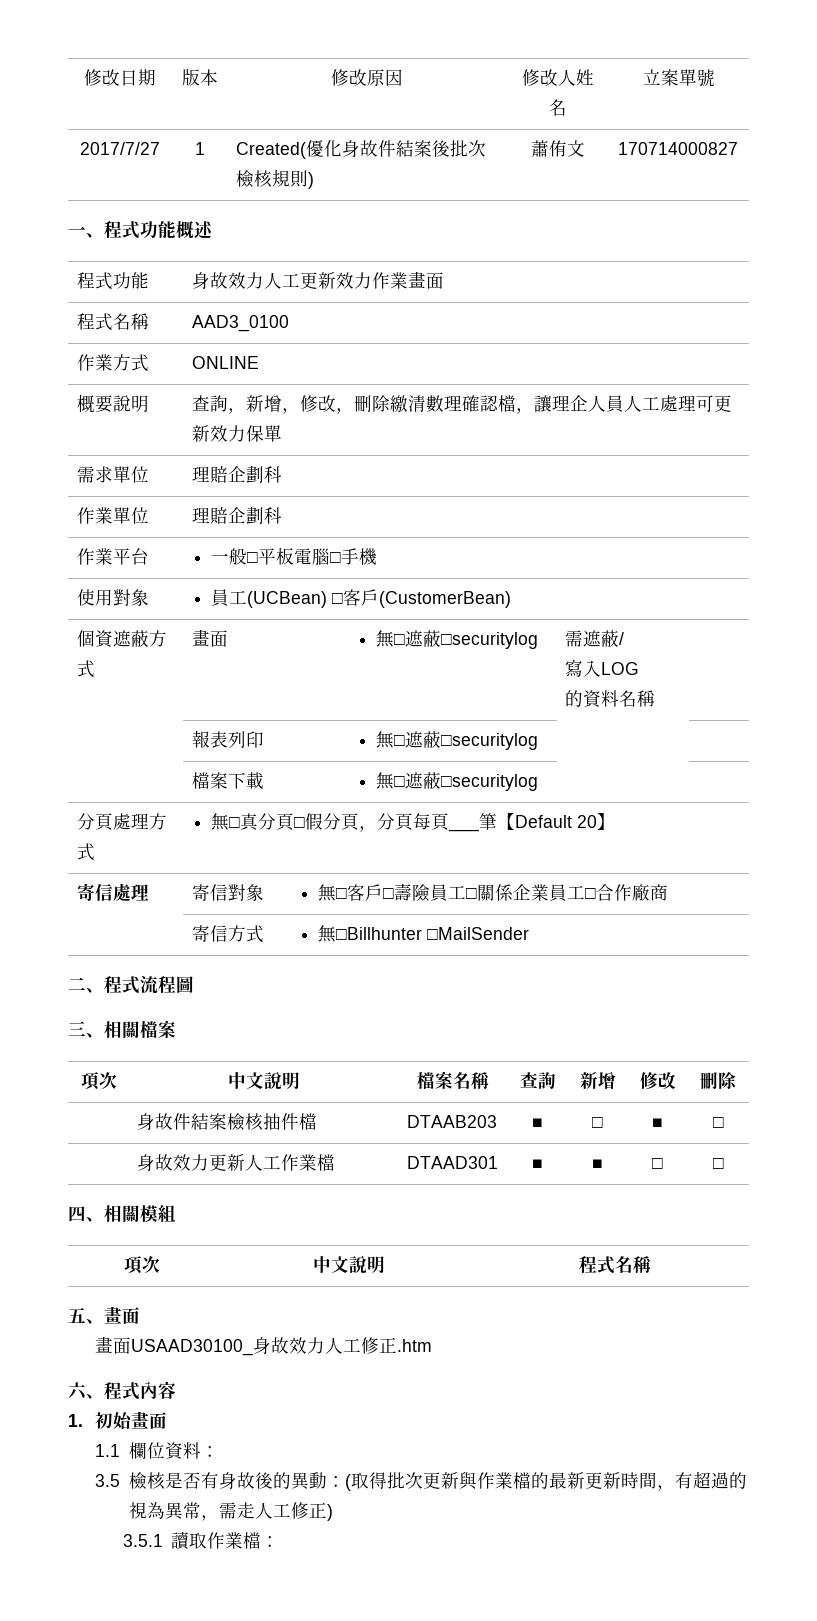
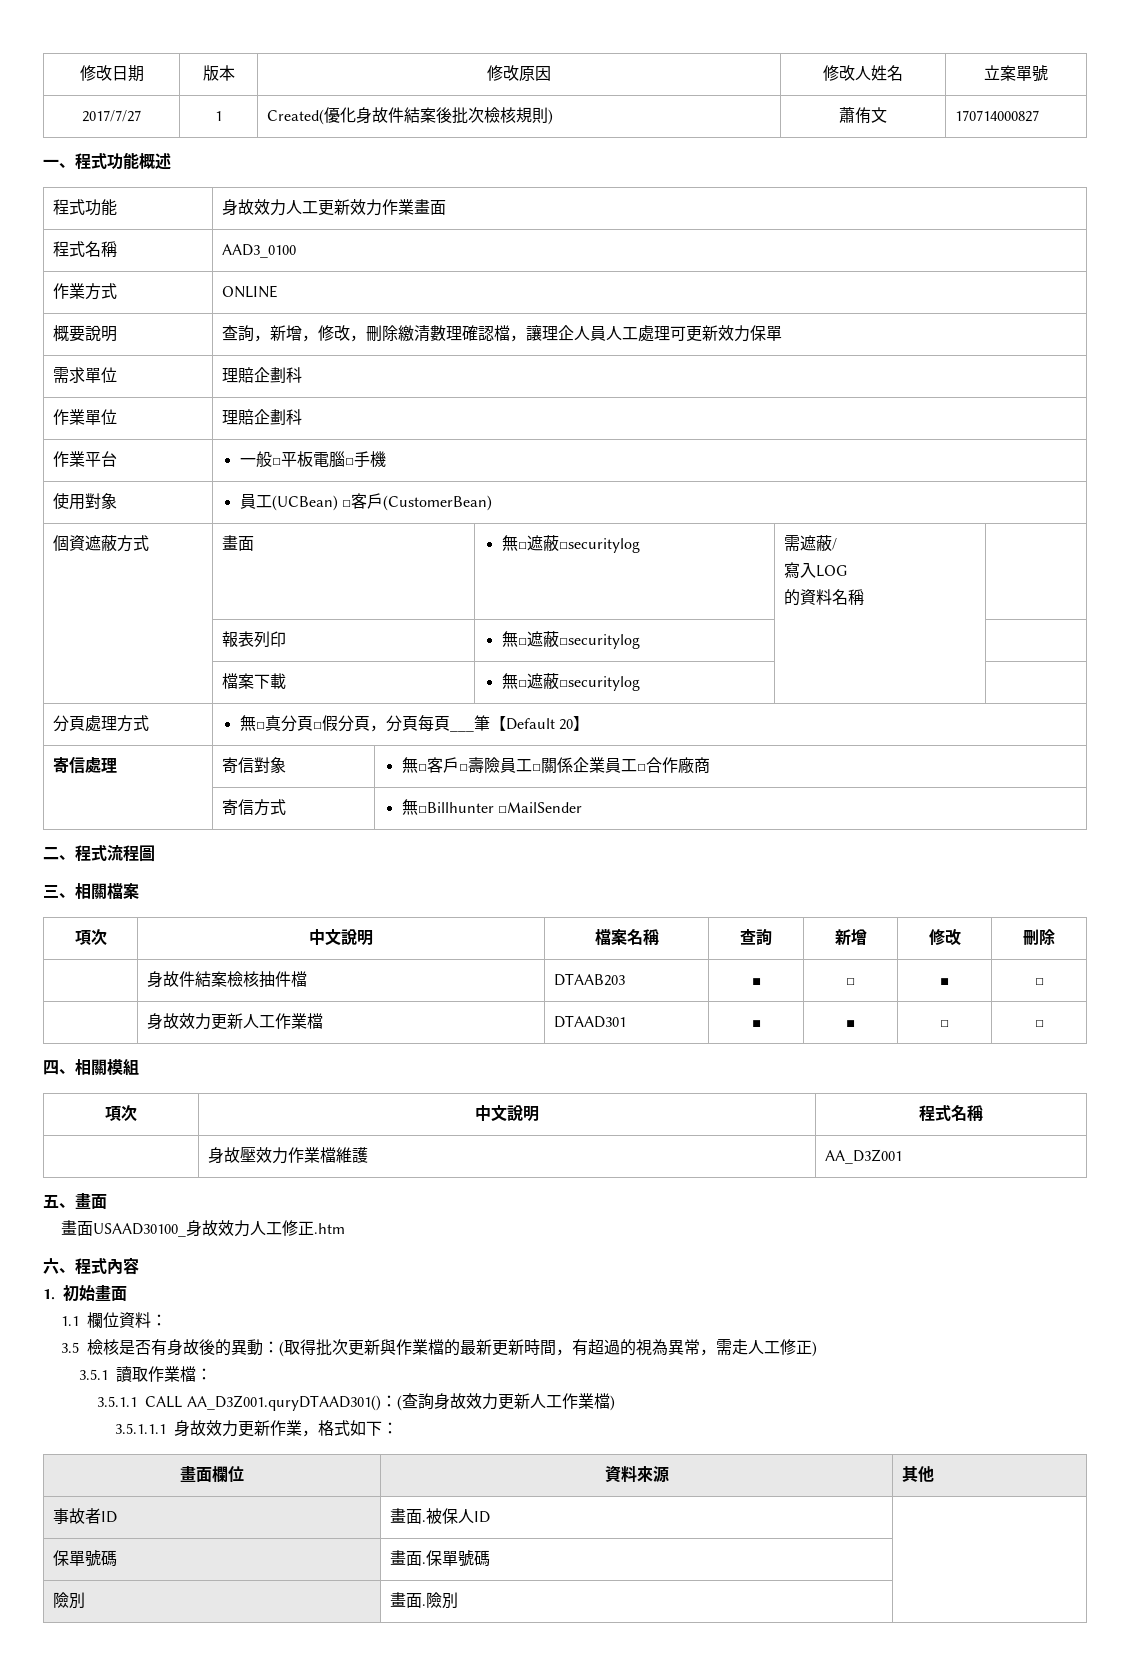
(652, 1264) none -> [207,1147,368,1164] [824,1149,902,1164] // | 身故壓效力作業檔維護 | AA_D3Z001
(280, 1541) none -> [97,1393,615,1411] [115,1420,399,1437] [180,1466,244,1482] [604,1465,669,1483] [901,1466,934,1482] [52,1508,117,1524] [389,1508,490,1524] [52,1550,117,1567] [389,1550,490,1567] [52,1592,85,1609] [389,1592,458,1609] // 3.5.1.1 CALL AA_D3Z001.quryDTAAD301()：(查詢身故效力更新人工作業檔) // 3.5.1.1.1身故效力更新作業，格式如下： // 畫面欄位 | 資料來源 | 其他 // 事故者ID | 畫面.被保人ID | // 保單號碼 | 畫面.保單號碼 | // 險別 | 畫面.險別 |

